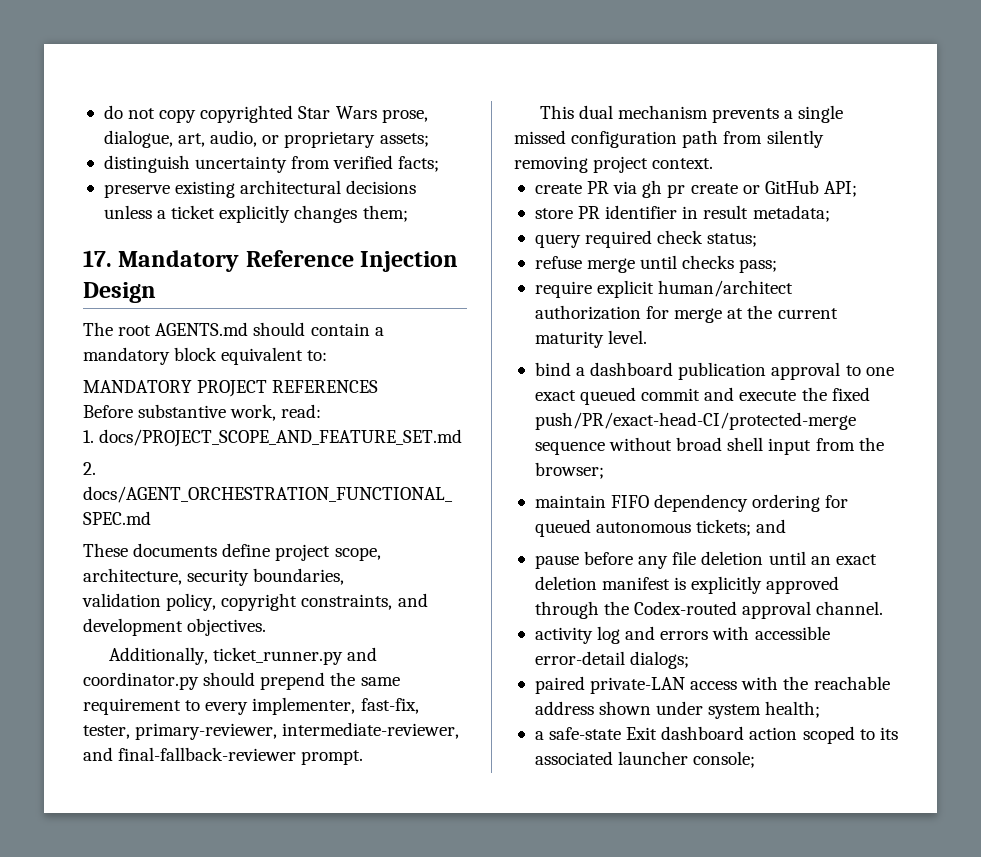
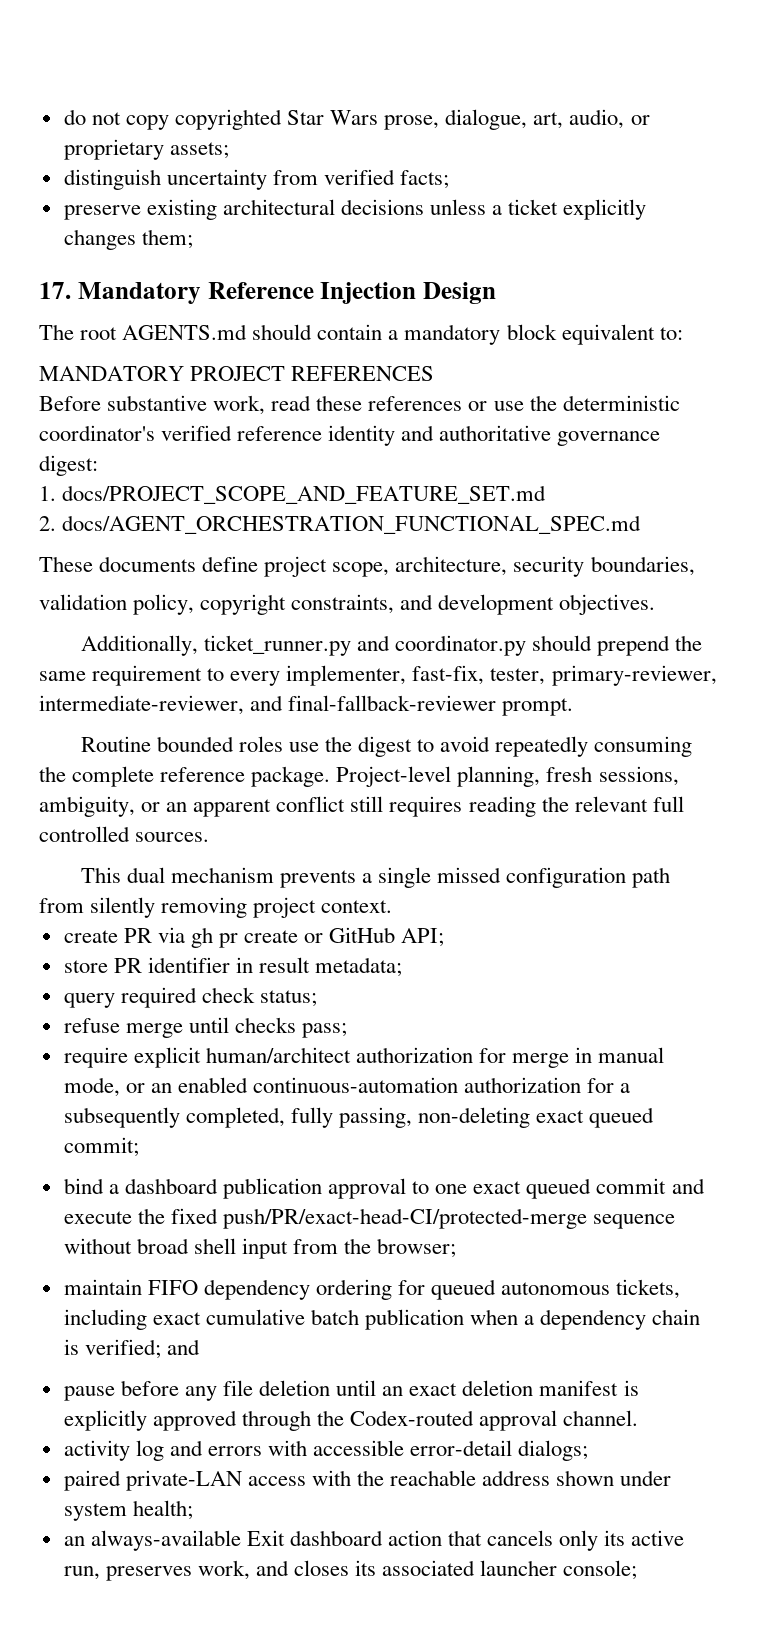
[281,404,322,418] read: -> [271,395,680,411] [39,425,661,446] [39,455,98,476] read these references or use the deterministic coordinator's verified reference identity and authoritative governance digest:
(364, 757) none -> [80,736,693,757] [39,766,679,787] [39,796,684,817] [39,826,210,842] // Routine bounded roles use the digest to avoid repeatedly consuming the complete reference package. Project-level planning, fresh sessions, ambiguity, or an apparent conflict still requires reading the relevant full controlled sources.
[727,305,838,319] [534,330,648,348] at the current maturity level. -> [575,1047,665,1063] [63,1077,631,1097] [63,1107,655,1128] [63,1137,139,1157] in manual mode, or an enabled continuous-automation authorization for a subsequently completed, fully passing, non-deleting exact queued commit;
[696,519,752,536] tickets; -> [616,1279,681,1299] [63,1309,701,1330] [63,1339,161,1359] tickets, including exact cumulative batch publication when a dependency chain is verified;
[534,727,622,740] a safe-state -> [63,1530,241,1551] an always-available
[802,726,875,744] scoped to -> [448,1530,685,1551] [63,1560,350,1581] that cancels only its active run, preserves work, and closes

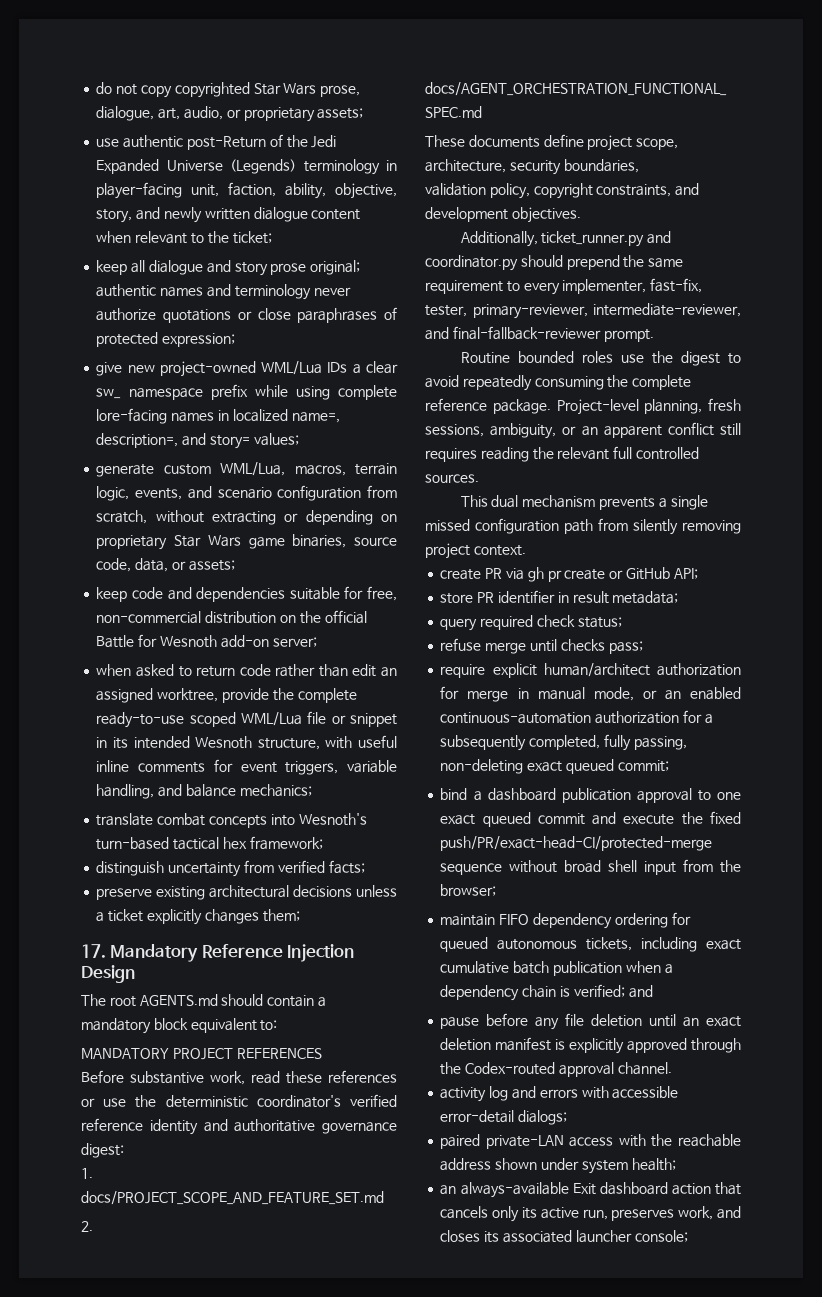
(229, 150) none -> [96,134,337,150] [96,159,397,175] [96,182,397,199] [96,207,361,223] [96,231,272,244] [96,260,361,276] [96,284,351,300] [96,307,397,323] [96,332,236,347] [96,361,398,377] [96,384,398,400] [96,408,340,424] [96,433,299,449] [96,462,397,477] [96,485,398,501] [96,510,398,525] [96,534,398,550] [96,558,235,572] [96,586,398,602] [96,610,367,624] [96,634,317,648] [96,664,397,677] [96,688,357,703] [96,711,398,728] [96,735,397,750] [96,759,398,775] [96,784,312,799] [96,813,367,828] [96,836,323,850] // use authentic post-Return of the Jedi Expanded Universe (Legends) terminology in player-facing unit, faction, ability, objective, story, and newly written dialogue content when relevant to the ticket; // keep all dialogue and story prose original; authentic names and terminology never authorize quotations or close paraphrases of protected expression; // give new project-owned WML/Lua IDs a clear sw_ namespace prefix while using complete lore-facing names in localized name=, description=, and story= values; // generate custom WML/Lua, macros, terrain logic, events, and scenario configuration from scratch, without extracting or depending on proprietary Star Wars game binaries, source code, data, or assets; // keep code and dependencies suitable for free, non-commercial distribution on the official Battle for Wesnoth add-on server; // when asked to return code rather than edit an assigned worktree, provide the complete ready-to-use scoped WML/Lua file or snippet in its intended Wesnoth structure, with useful inline comments for event triggers, variable handling, and balance mechanics; // translate combat concepts into Wesnoth's turn-based tactical hex framework;

